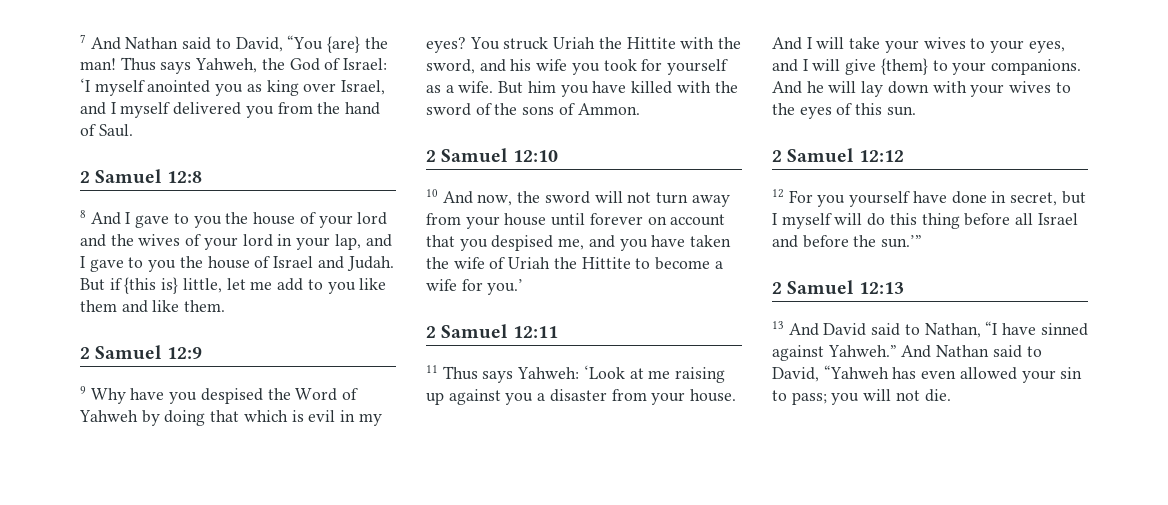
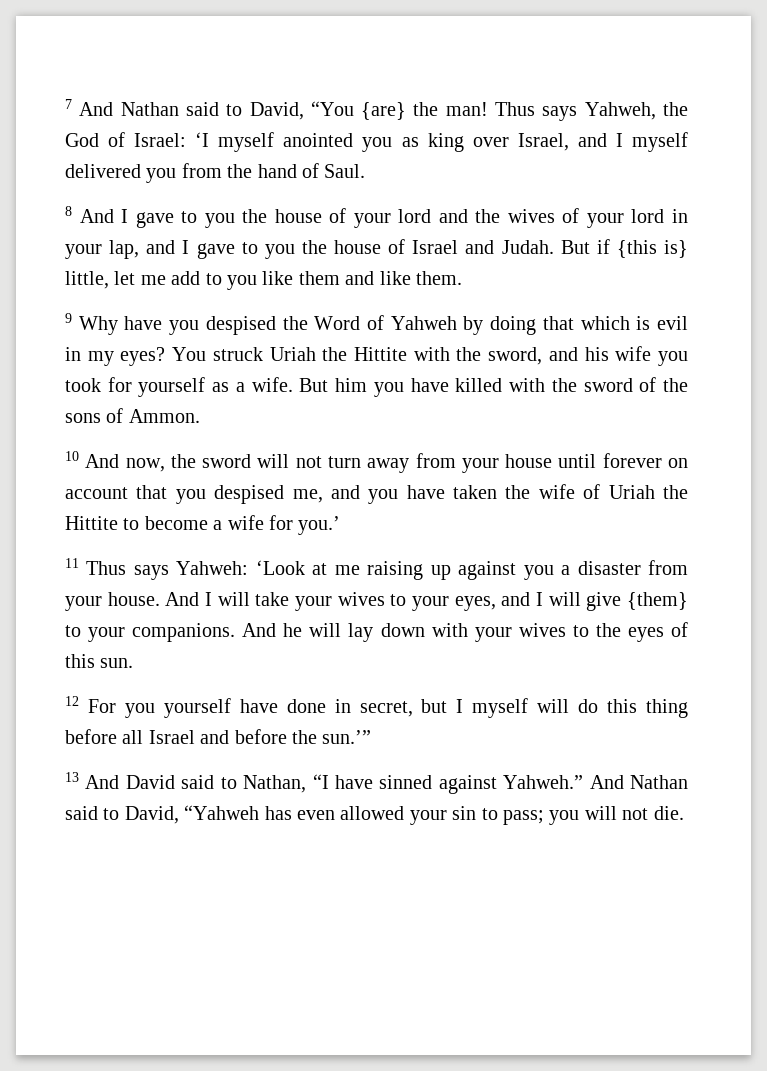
[80,169,202,184] // 2 Samuel 12:8 -> (366, 171) none
[80,345,202,360] // 2 Samuel 12:9 -> (462, 278) none
[426,148,558,163] // 2 Samuel 12:10 -> (200, 416) none
[426,324,558,339] // 2 Samuel 12:11 -> (341, 525) none
[772,148,904,163] // 2 Samuel 12:12 -> (134, 663) none
[772,280,904,295] // 2 Samuel 12:13 -> (372, 737) none

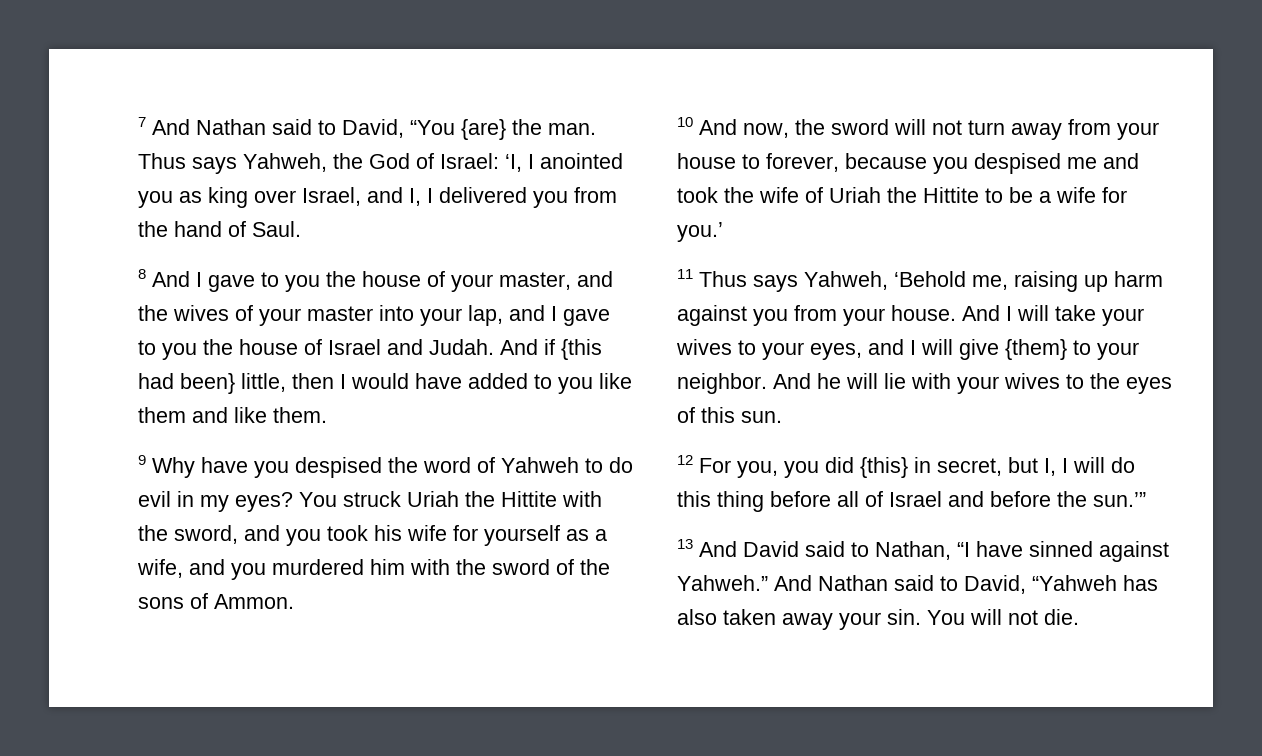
[445,102,488,116] man! -> [548,123,596,135] man.
[195,132,275,152] ‘I myself -> [505,154,534,172] ‘I, I
[615,132,689,152] I myself -> [409,188,433,206] I, I
[398,209,432,223] lord -> [499,272,571,290] master,
[631,209,689,223] lord in -> [307,305,414,321] master into
[560,240,590,254] But -> [500,339,538,355] And
[664,240,688,258] [65,271,201,289] is} little, let me add -> [138,373,528,394] had been} little, then I would have added
[314,316,361,330] Word -> [423,457,471,473] word
[463,316,651,335] by doing that which is -> [585,457,633,473] to do
[584,346,688,366] [65,377,503,397] his wife you took for yourself as a wife. But him you have killed -> [286,525,607,546] [137,559,405,580] you took his wife for yourself as a wife, and you murdered him
[558,453,688,468] [65,485,498,504] until forever on account that you despised me, and you have taken -> [742,153,1139,174] [677,187,718,203] to forever, because you despised me and took
[144,516,208,530] become -> [1009,187,1033,203] be
[176,560,360,575] Yahweh: ‘Look at me -> [804,271,1008,290] Yahweh, ‘Behold me,
(451, 572) none -> [1114,271,1163,287] harm
[561,561,641,575] a disaster -> (788, 317) none
[132,623,236,642] companions. -> [677,373,767,394] neighbor.
[348,623,425,642] lay down -> [884,373,906,389] lie
[124,698,326,718] you yourself have done -> [737,457,908,478] you, you did {this}
[456,698,529,718] I myself -> [1044,458,1068,476] I, I
(144, 737) none -> [865,491,883,507] of
[297,806,580,825] even allowed your sin to pass; you -> [677,609,965,630] also taken away your sin. You

